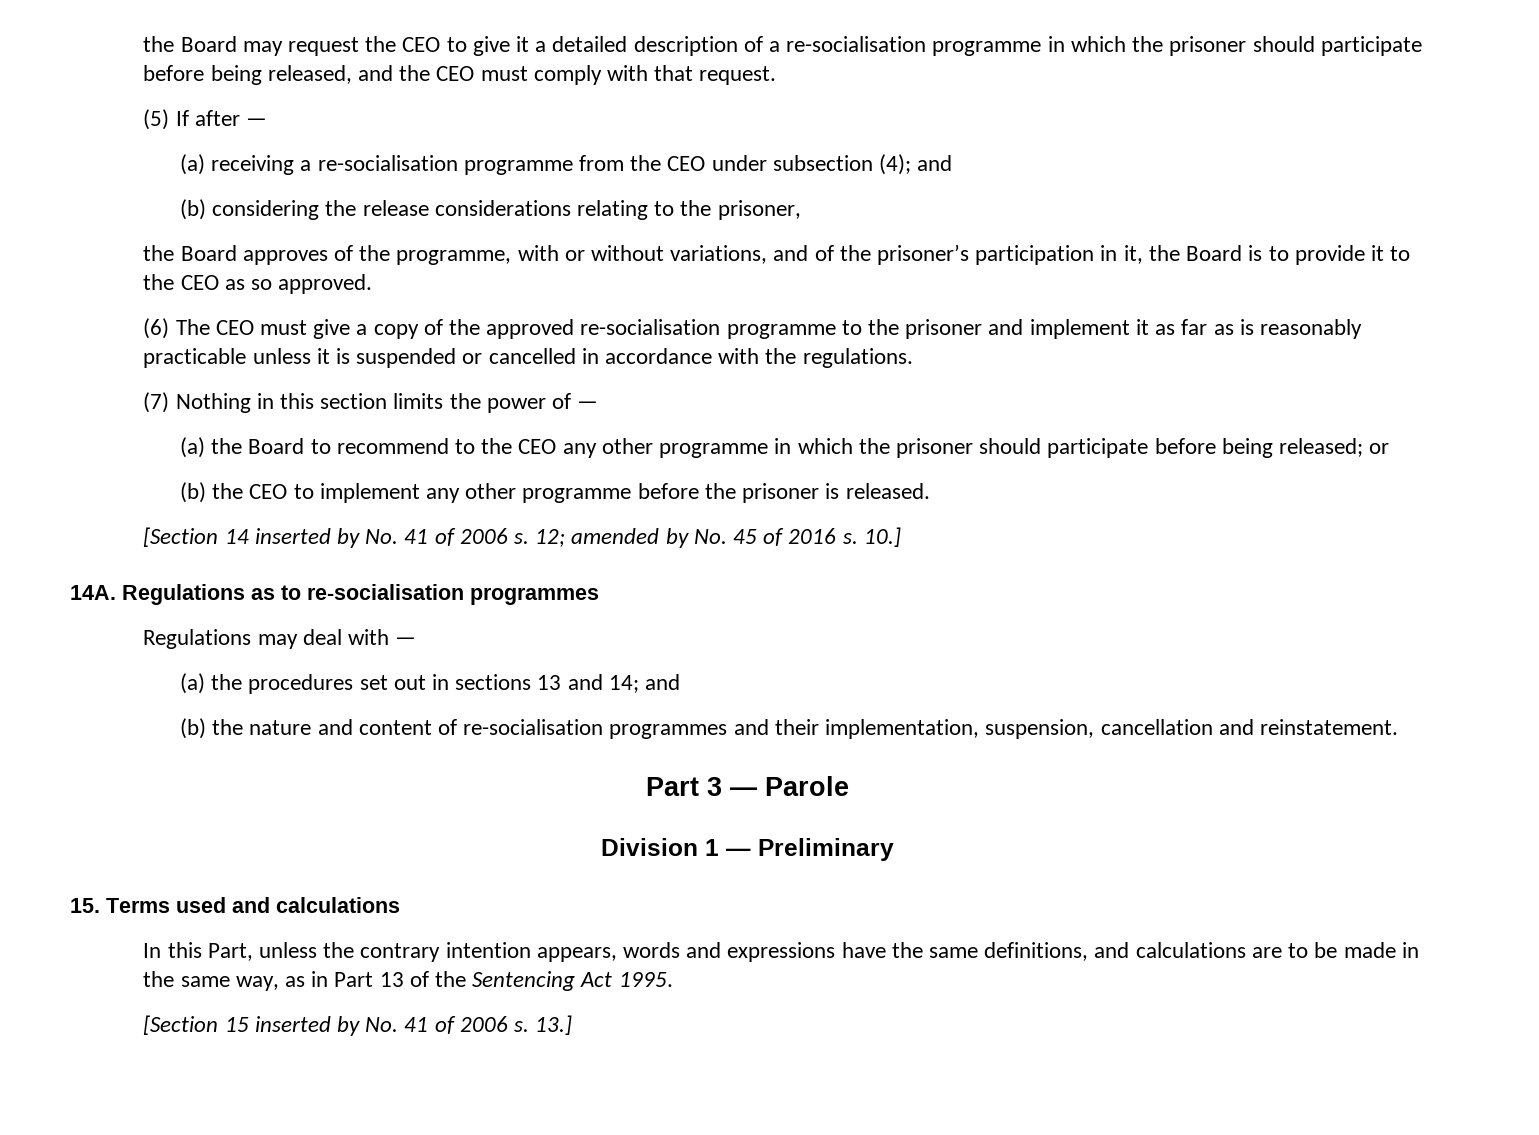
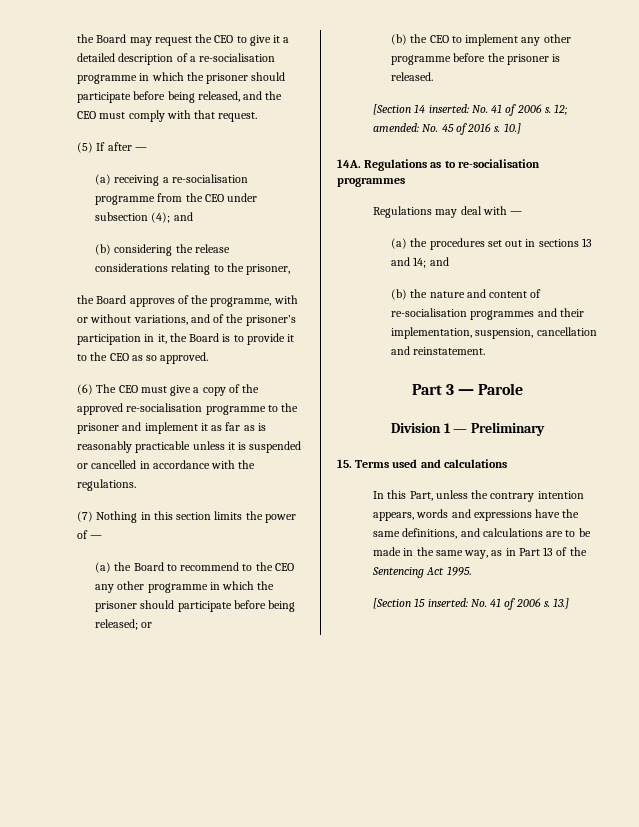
[254,528,360,548] inserted by -> [428,104,469,113] inserted:
[571,528,689,548] amended by -> [373,123,420,132] amended:
[254,1016,360,1036] inserted by -> [427,598,468,607] inserted:

